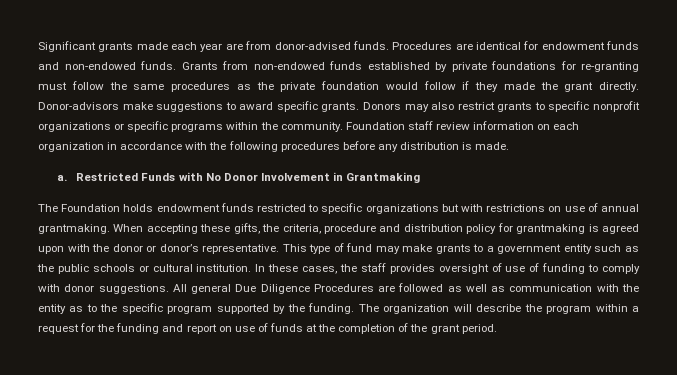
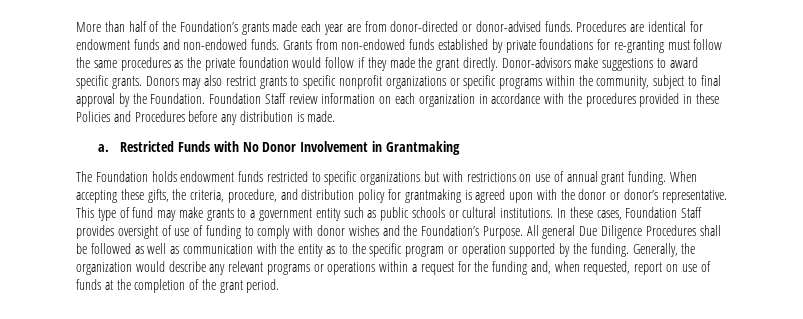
[38,41,96,52] Significant -> [76,21,238,32] More than half of the Foundation’s
(272, 45) none -> [390,21,473,32] donor-directed or
[280,121,433,132] community. Foundation staff -> [596,75,721,89] [76,93,286,107] community, subject to final approval by the Foundation. Foundation Staff
[228,141,340,152] following procedures -> [585,93,720,107] [76,111,185,122] procedures provided in these Policies and Procedures
[38,224,110,234] grantmaking. -> [601,171,667,185] grant funding.
[324,224,376,234] procedure -> [227,189,277,203] procedure,
[37,264,54,272] the -> (377, 214) none
[196,264,252,272] institution. -> [500,208,554,218] institutions.
[339,263,386,272] the staff -> [625,207,703,218] Foundation Staff
[98,284,169,294] suggestions. -> [348,225,523,239] wishes and the Foundation’s Purpose.
[378,285,396,292] are -> [699,225,721,236] [76,243,87,254] shall be
(213, 309) none -> [447,244,506,257] or operation
[358,304,592,314] The organization will describe the program -> [632,243,696,257] [76,261,376,275] Generally, the organization would describe any relevant programs or operations
[162,324,184,332] and -> [530,261,631,275] and, when requested,

